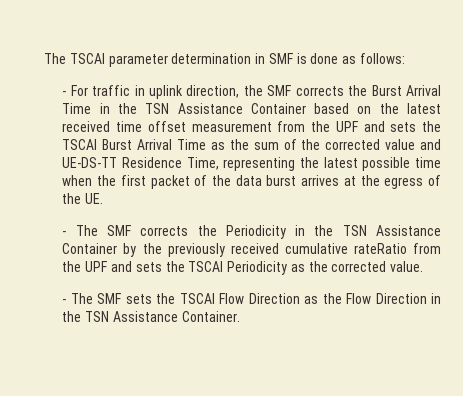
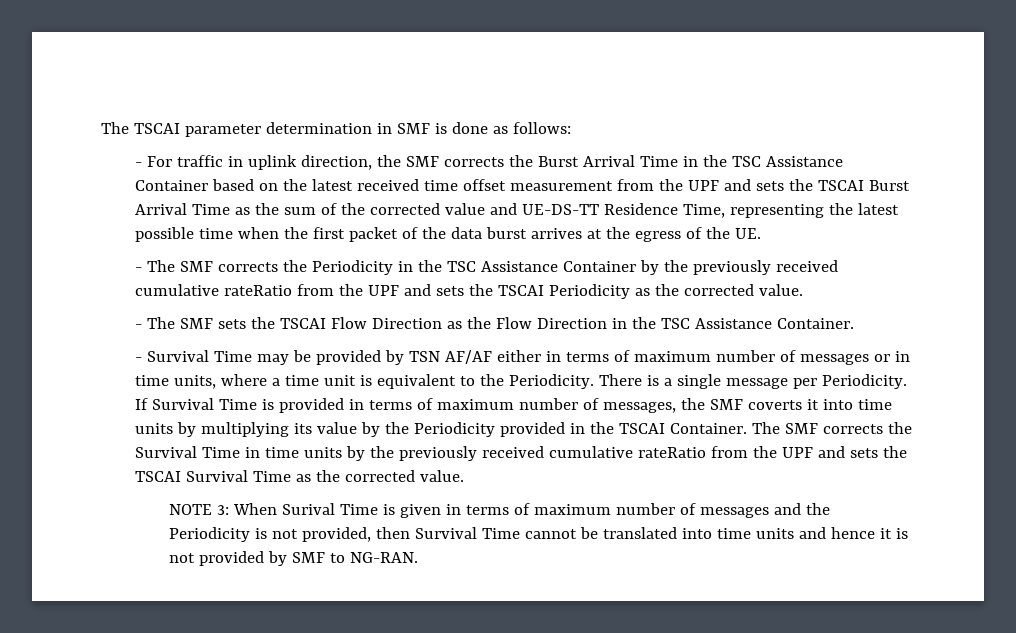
[145,103,170,114] TSN -> [732,156,762,167] TSC
[342,225,367,236] TSN -> [447,261,477,272] TSC
[85,311,110,322] TSN -> [661,318,691,329] TSC
(240, 316) none -> [135,350,911,365] [135,374,908,389] [135,398,893,413] [135,422,913,437] [135,446,908,461] [135,470,465,482] [169,503,831,518] [169,527,909,542] [169,551,419,566] // - Survival Time may be provided by TSN AF/AF either in terms of maximum number of messages or in time units, where a time unit is equivalent to the Periodicity. There is a single message per Periodicity. If Survival Time is provided in terms of maximum number of messages, the SMF coverts it into time units by multiplying its value by the Periodicity provided in the TSCAI Container. The SMF corrects the Survival Time in time units by the previously received cumulative rateRatio from the UPF and sets the TSCAI Survival Time as the corrected value. // NOTE 3: When Surival Time is given in terms of maximum number of messages and the Periodicity is not provided, then Survival Time cannot be translated into time units and hence it is not provided by SMF to NG-RAN.

